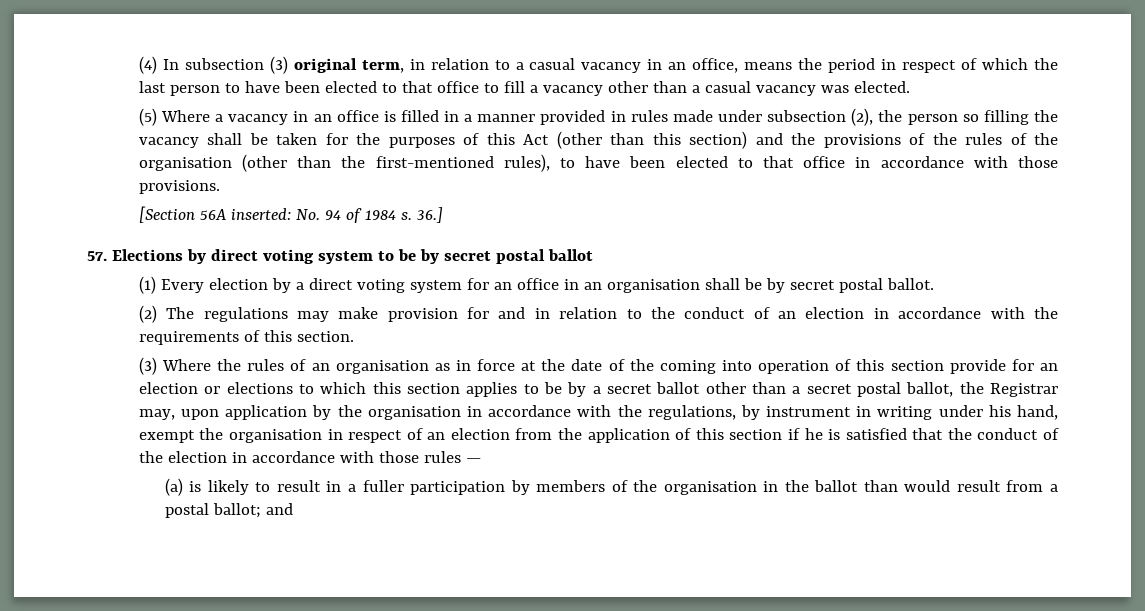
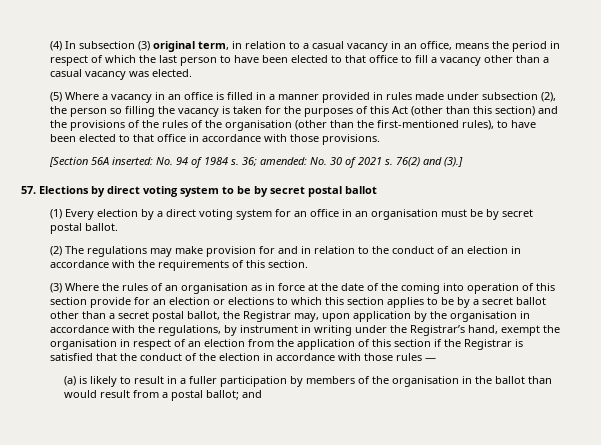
[207,133,268,145] shall be -> [221,106,230,114] is
[416,207,443,223] 36.] -> [241,157,463,168] 36; amended: No. 30 of 2021 s. 76(2) and (3).]
[704,278,740,290] shall -> [440,209,467,217] must
[988,405,1011,417] his -> [389,325,465,336] the Registrar’s
[804,428,823,440] he -> [443,339,512,350] the Registrar

